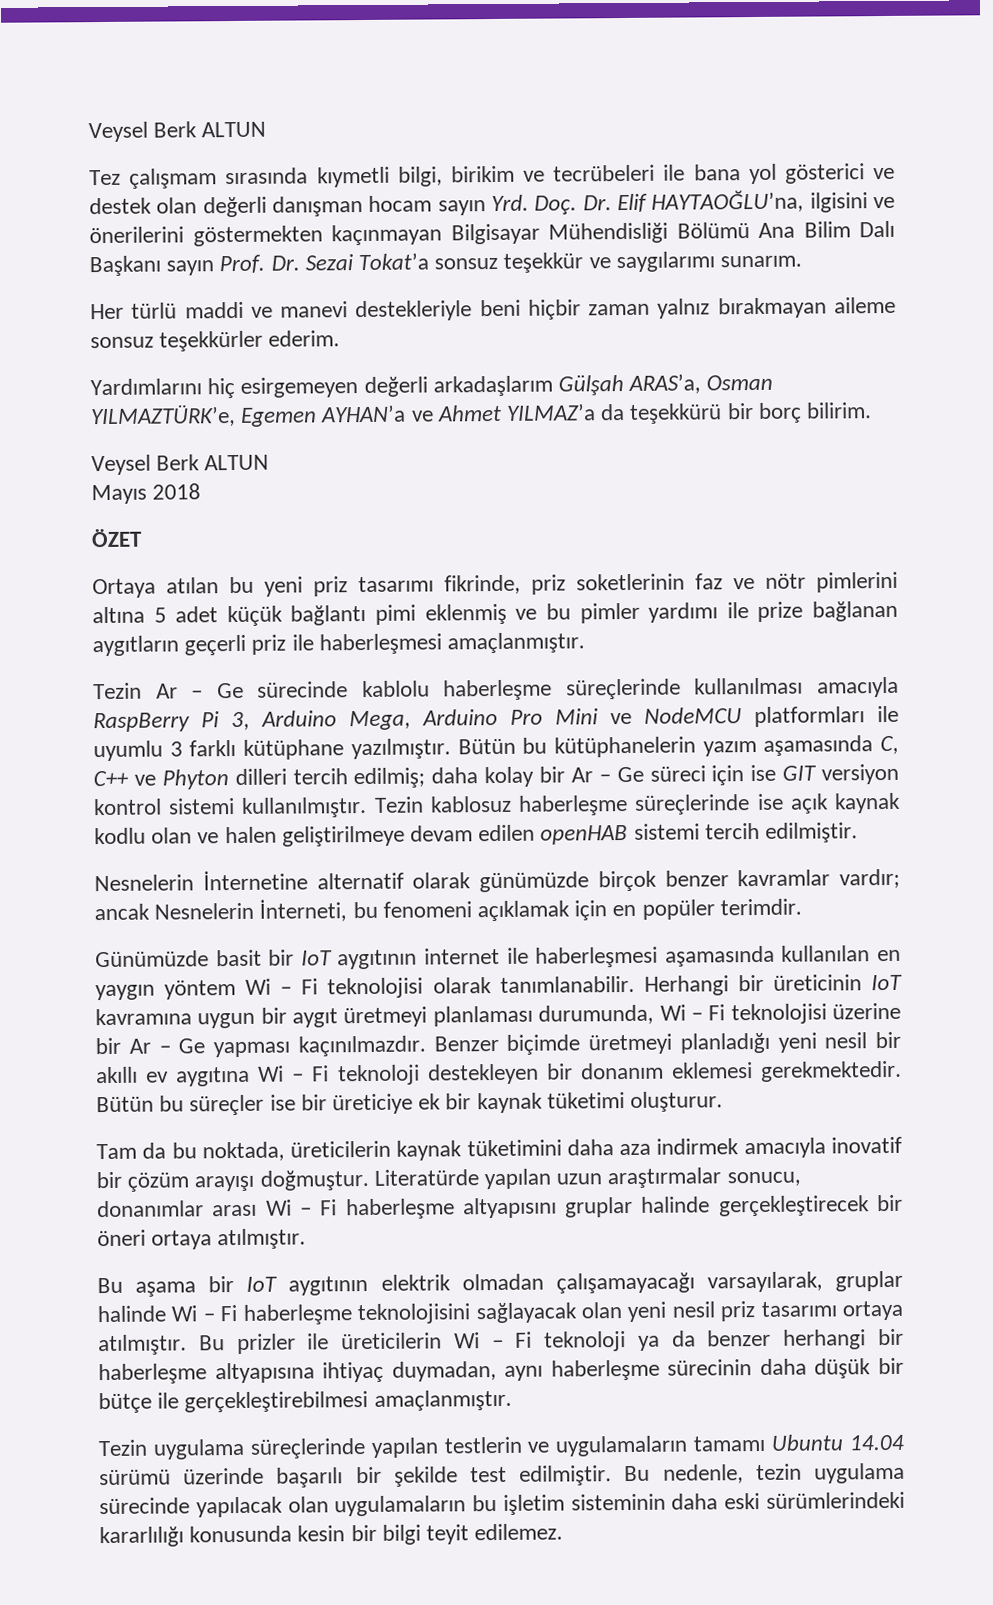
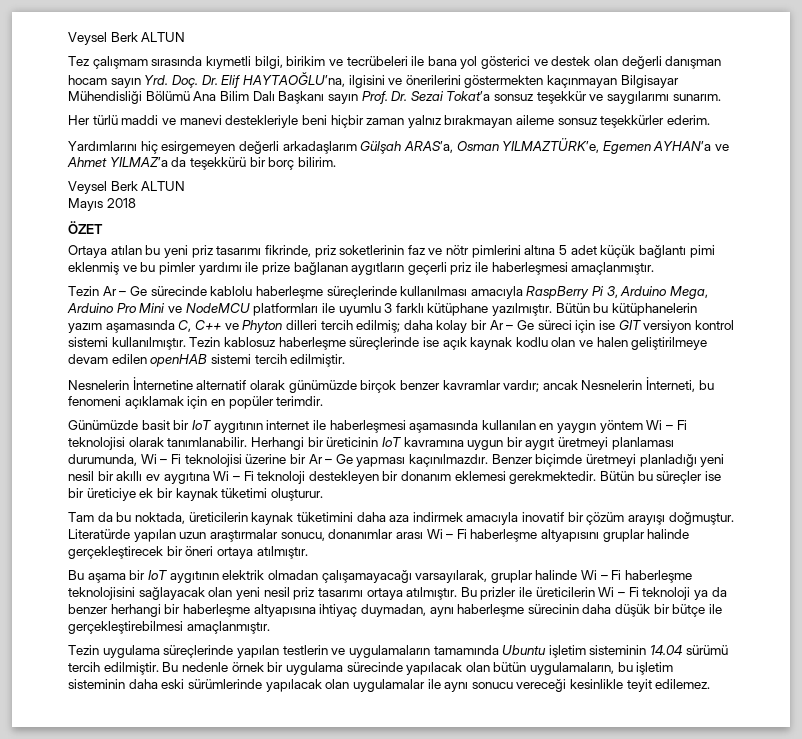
[693,1434,904,1452] [99,1463,802,1488] tamamı Ubuntu 14.04 sürümü üzerinde başarılı bir şekilde test edilmiştir. Bu nedenle, tezin -> [433,645,728,658] [68,662,284,675] tamamında Ubuntu işletim sisteminin 14.04 sürümü tercih edilmiştir. Bu nedenle örnek bir
[334,1495,467,1517] uygulamaların -> [493,662,615,675] bütün uygulamaların,
[765,1491,905,1509] [99,1524,421,1548] sürümlerindeki kararlılığı konusunda kesin bir bilgi -> [187,679,624,692] sürümlerinde yapılacak olan uygulamalar ile aynı sonucu vereceği kesinlikle

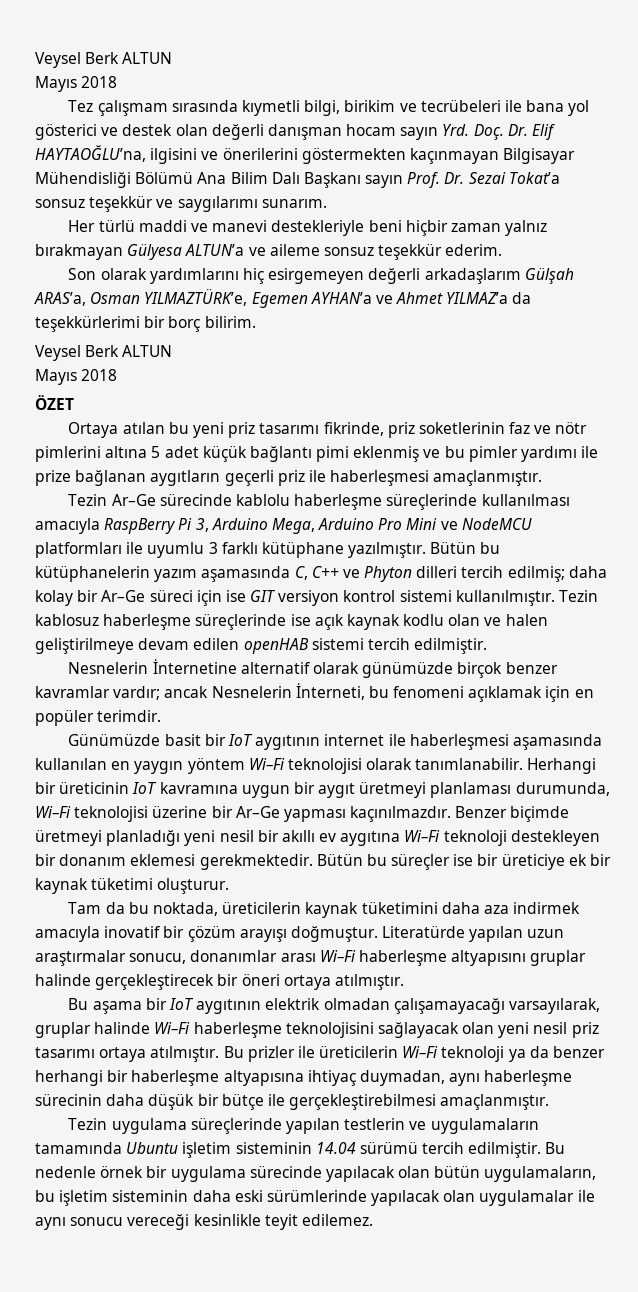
[68,32,186,45] Veysel Berk ALTUN -> [35,52,173,68] [35,76,118,92] Veysel Berk ALTUN // Mayıs 2018
(513, 121) none -> [127,244,266,260] Gülyesa ALTUN’a ve
[600,115,665,128] teşekkürler -> [378,244,443,260] teşekkür
[68,141,137,151] Yardımlarını -> [68,268,239,284] Son olarak yardımlarını
[189,157,246,170] teşekkürü -> [35,316,140,332] teşekkürlerimi
[102,286,147,296] Ar – Ge -> [111,494,156,506] Ar–Ge
[489,320,535,330] Ar – Ge -> [101,590,146,602] Ar–Ge
[646,420,687,430] Wi – Fi -> [248,758,285,770] Wi–Fi
[140,454,353,467] Wi – Fi teknolojisi üzerine bir Ar – Ge -> [35,806,280,822] Wi–Fi teknolojisi üzerine bir Ar–Ge
[213,471,254,481] Wi – Fi -> [404,830,441,842] Wi–Fi
[426,529,467,539] Wi – Fi -> [319,950,356,962] Wi–Fi
[581,570,622,580] Wi – Fi -> [154,1022,191,1034] Wi–Fi
[598,587,639,597] Wi – Fi -> [402,1046,439,1058] Wi–Fi

